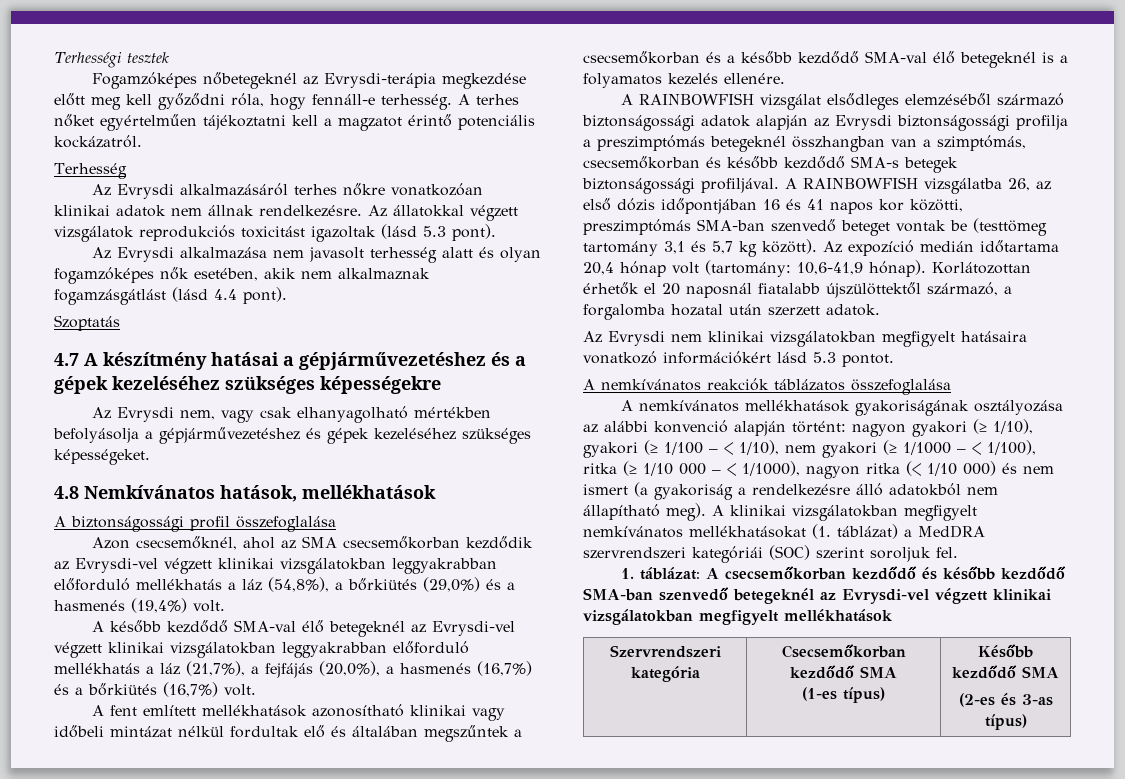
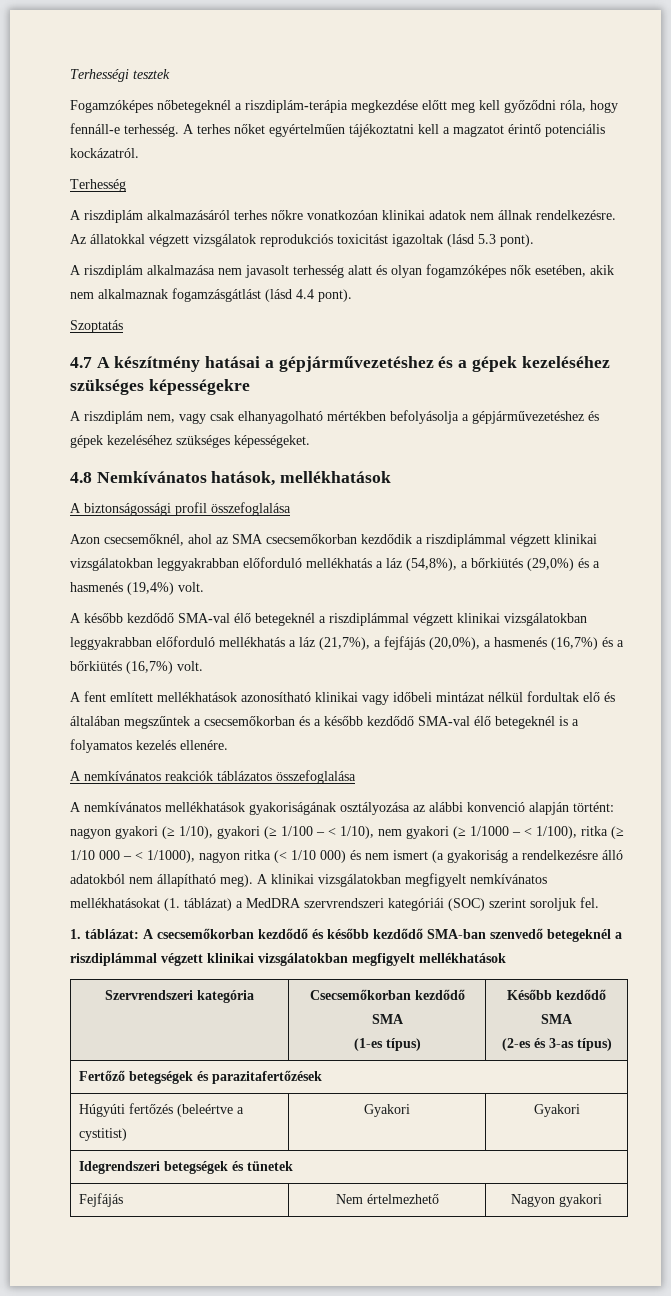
[302,73,436,88] az Evrysdi-terápia -> [235,100,348,113] a riszdiplám-terápia
[91,184,174,199] Az Evrysdi -> [70,210,143,223] A riszdiplám
[91,247,174,262] Az Evrysdi -> [70,265,143,278] A riszdiplám
[91,407,174,422] Az Evrysdi -> [70,411,143,424] A riszdiplám
[54,558,158,573] az Evrysdi-vel -> [416,534,506,547] a riszdiplámmal
[410,621,515,636] az Evrysdi-vel -> [319,613,409,626] a riszdiplámmal
[620,93,1064,110] [582,115,1068,131] [583,135,1026,152] [583,156,958,173] [582,177,1051,194] [583,198,963,214] [583,218,1047,236] [583,239,1059,257] [583,260,1031,277] [583,282,1012,298] [583,304,880,320] [583,331,1027,347] [583,351,894,367] // A RAINBOWFISH vizsgálat elsődleges elemzéséből származó biztonságossági adatok alapján az Evrysdi biztonságossági profilja a preszimptómás betegeknél összhangban van a szimptómás, csecsemőkorban és később kezdődő SMA-s betegek biztonságossági profiljával. A RAINBOWFISH vizsgálatba 26, az első dózis időpontjában 16 és 41 napos kor közötti, preszimptómás SMA-ban szenvedő beteget vontak be (testtömeg tartomány 3,1 és 5,7 kg között). Az expozíció medián időtartama 20,4 hónap volt (tartomány: 10,6-41,9 hónap). Korlátozottan érhetők el 20 naposnál fiatalabb újszülöttektől származó, a forgalomba hozatal után szerzett adatok. // Az Evrysdi nem klinikai vizsgálatokban megfigyelt hatásaira vonatkozó információkért lásd 5.3 pontot. -> (228, 745) none
[820,589,929,604] az Evrysdi-vel -> [615,932,622,939] [70,953,157,966] a riszdiplámmal
(1027, 722) none -> [78,1070,322,1084] [78,1103,244,1117] [78,1128,127,1141] [364,1104,410,1117] [533,1104,580,1117] [78,1161,293,1174] [78,1193,123,1207] [335,1194,439,1204] [511,1194,602,1207] // Fertőző betegségek és parazitafertőzések // Húgyúti fertőzés (beleértve a cystitist) | Gyakori | Gyakori // Idegrendszeri betegségek és tünetek // Fejfájás | Nem értelmezhető | Nagyon gyakori

